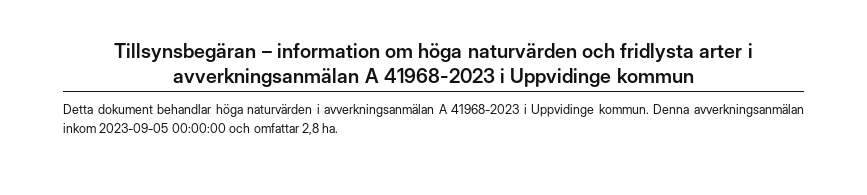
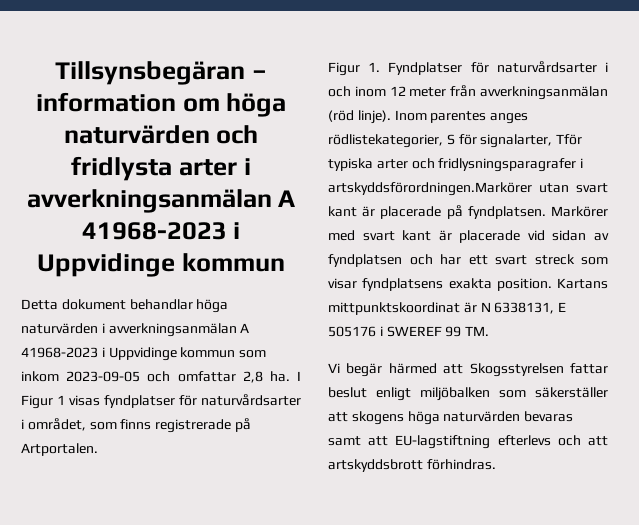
[598,104,805,117] kommun. Denna avverkningsanmälan -> [180,347,267,358] kommun som
[171,123,226,133] 00:00:00 -> (141, 376) none
(339, 128) none -> [296,371,301,381] [21,394,301,409] [21,418,251,433] [21,443,98,456] [328,61,608,76] [328,85,608,100] [328,110,529,124] [328,134,583,148] [328,158,584,172] [328,182,608,196] [328,205,608,219] [328,230,609,243] [328,254,608,267] [328,278,608,291] [328,302,567,315] [328,326,490,337] [328,363,608,377] [328,387,608,401] [328,411,574,425] [328,435,608,449] [328,459,496,472] I Figur 1 visas fyndplatser för naturvårdsarter i området, som finns registrerade på Artportalen. // Figur 1. Fyndplatser för naturvårdsarter i och inom 12 meter från avverkningsanmälan (röd linje). Inom parentes anges rödlistekategorier, S för signalarter, Tför typiska arter och fridlysningsparagrafer i artskyddsförordningen.Markörer utan svart kant är placerade på fyndplatsen. Markörer med svart kant är placerade vid sidan av fyndplatsen och har ett svart streck som visar fyndplatsens exakta position. Kartans mittpunktskoordinat är N 6338131, E 505176 i SWEREF 99 TM. // Vi begär härmed att Skogsstyrelsen fattar beslut enligt miljöbalken som säkerställer att skogens höga naturvärden bevaras samt att EU-lagstiftning efterlevs och att artskyddsbrott förhindras.

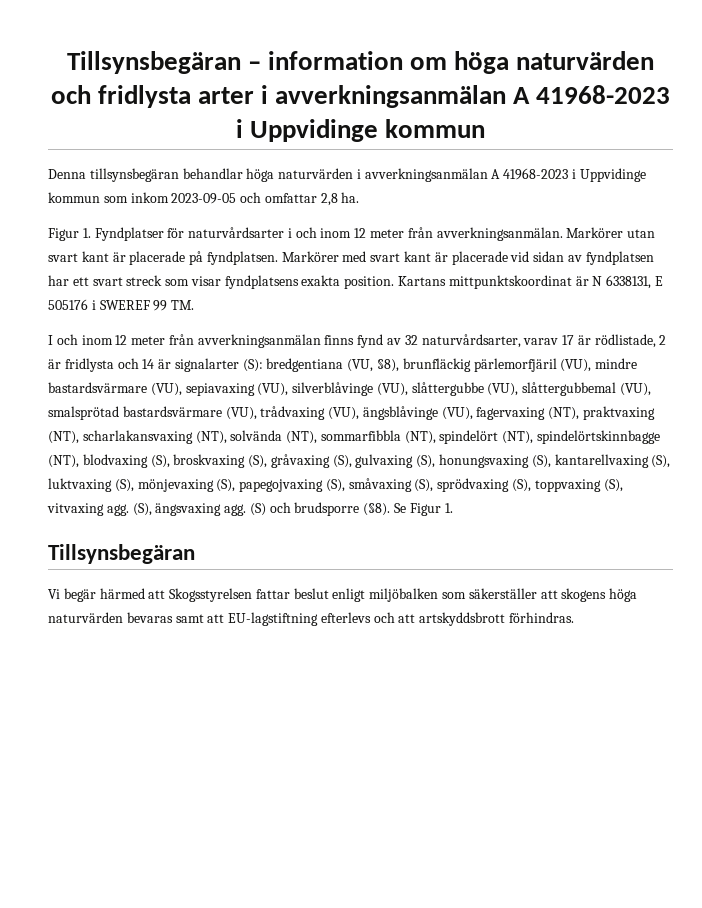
[21,299,126,310] Detta dokument -> [48,168,179,182] Denna tillsynsbegäran
[296,371,301,381] [21,394,301,409] [21,418,251,433] [21,443,98,456] I Figur 1 visas fyndplatser för naturvårdsarter i området, som finns registrerade på Artportalen. -> (360, 197) none
[480,86,608,100] [328,110,529,124] [328,134,583,148] [328,158,584,172] [328,182,532,196] avverkningsanmälan (röd linje). Inom parentes anges rödlistekategorier, S för signalarter, Tför typiska arter och fridlysningsparagrafer i artskyddsförordningen.Markörer -> [436,227,624,241] avverkningsanmälan. Markörer
[409,254,433,265] och -> (654, 258) none
(490, 331) none -> [48,334,667,348] [48,358,638,372] [48,382,652,396] [48,406,656,420] [48,430,661,444] [48,454,671,468] [48,478,623,492] [47,502,453,516] [48,544,195,564] // I och inom 12 meter från avverkningsanmälan finns fynd av 32 naturvårdsarter, varav 17 är rödlistade, 2 är fridlysta och 14 är signalarter (S): bredgentiana (VU, §8), brunfläckig pärlemorfjäril (VU), mindre bastardsvärmare (VU), sepiavaxing (VU), silverblåvinge (VU), slåttergubbe (VU), slåttergubbemal (VU), smalsprötad bastardsvärmare (VU), trådvaxing (VU), ängsblåvinge (VU), fagervaxing (NT), praktvaxing (NT), scharlakansvaxing (NT), solvända (NT), sommarfibbla (NT), spindelört (NT), spindelörtskinnbagge (NT), blodvaxing (S), broskvaxing (S), gråvaxing (S), gulvaxing (S), honungsvaxing (S), kantarellvaxing (S), luktvaxing (S), mönjevaxing (S), papegojvaxing (S), småvaxing (S), sprödvaxing (S), toppvaxing (S), vitvaxing agg. (S), ängsvaxing agg. (S) och brudsporre (§8). Se Figur 1. // Tillsynsbegäran

